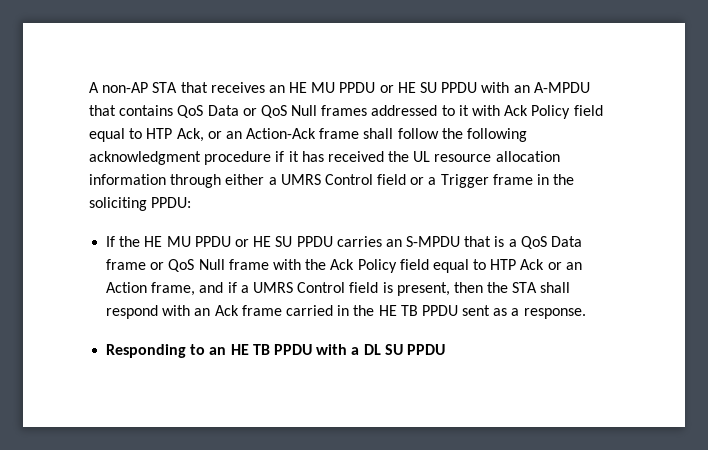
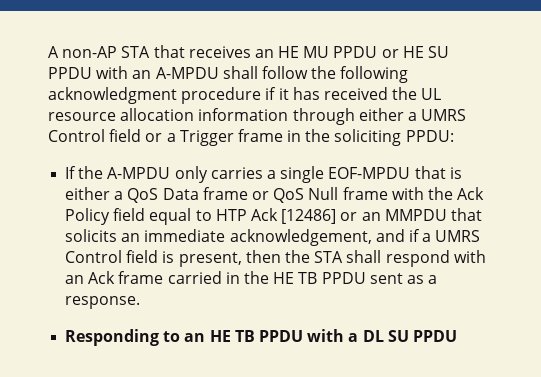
[89,105,603,119] [89,128,360,142] that contains QoS Data or QoS Null frames addressed to it with Ack Policy field equal to HTP Ack, or an Action-Ack frame -> (219, 73) none
[144,236,461,247] HE MU PPDU or HE SU PPDU carries an S-MPDU -> [107,166,411,183] A-MPDU only carries a single EOF-MPDU
(505, 241) none -> [65,187,111,200] either
[547,262,582,270] [106,282,196,296] or an Action frame, -> [281,208,482,224] [65,229,372,246] [12486] or an MMPDU that solicits an immediate acknowledgement,

